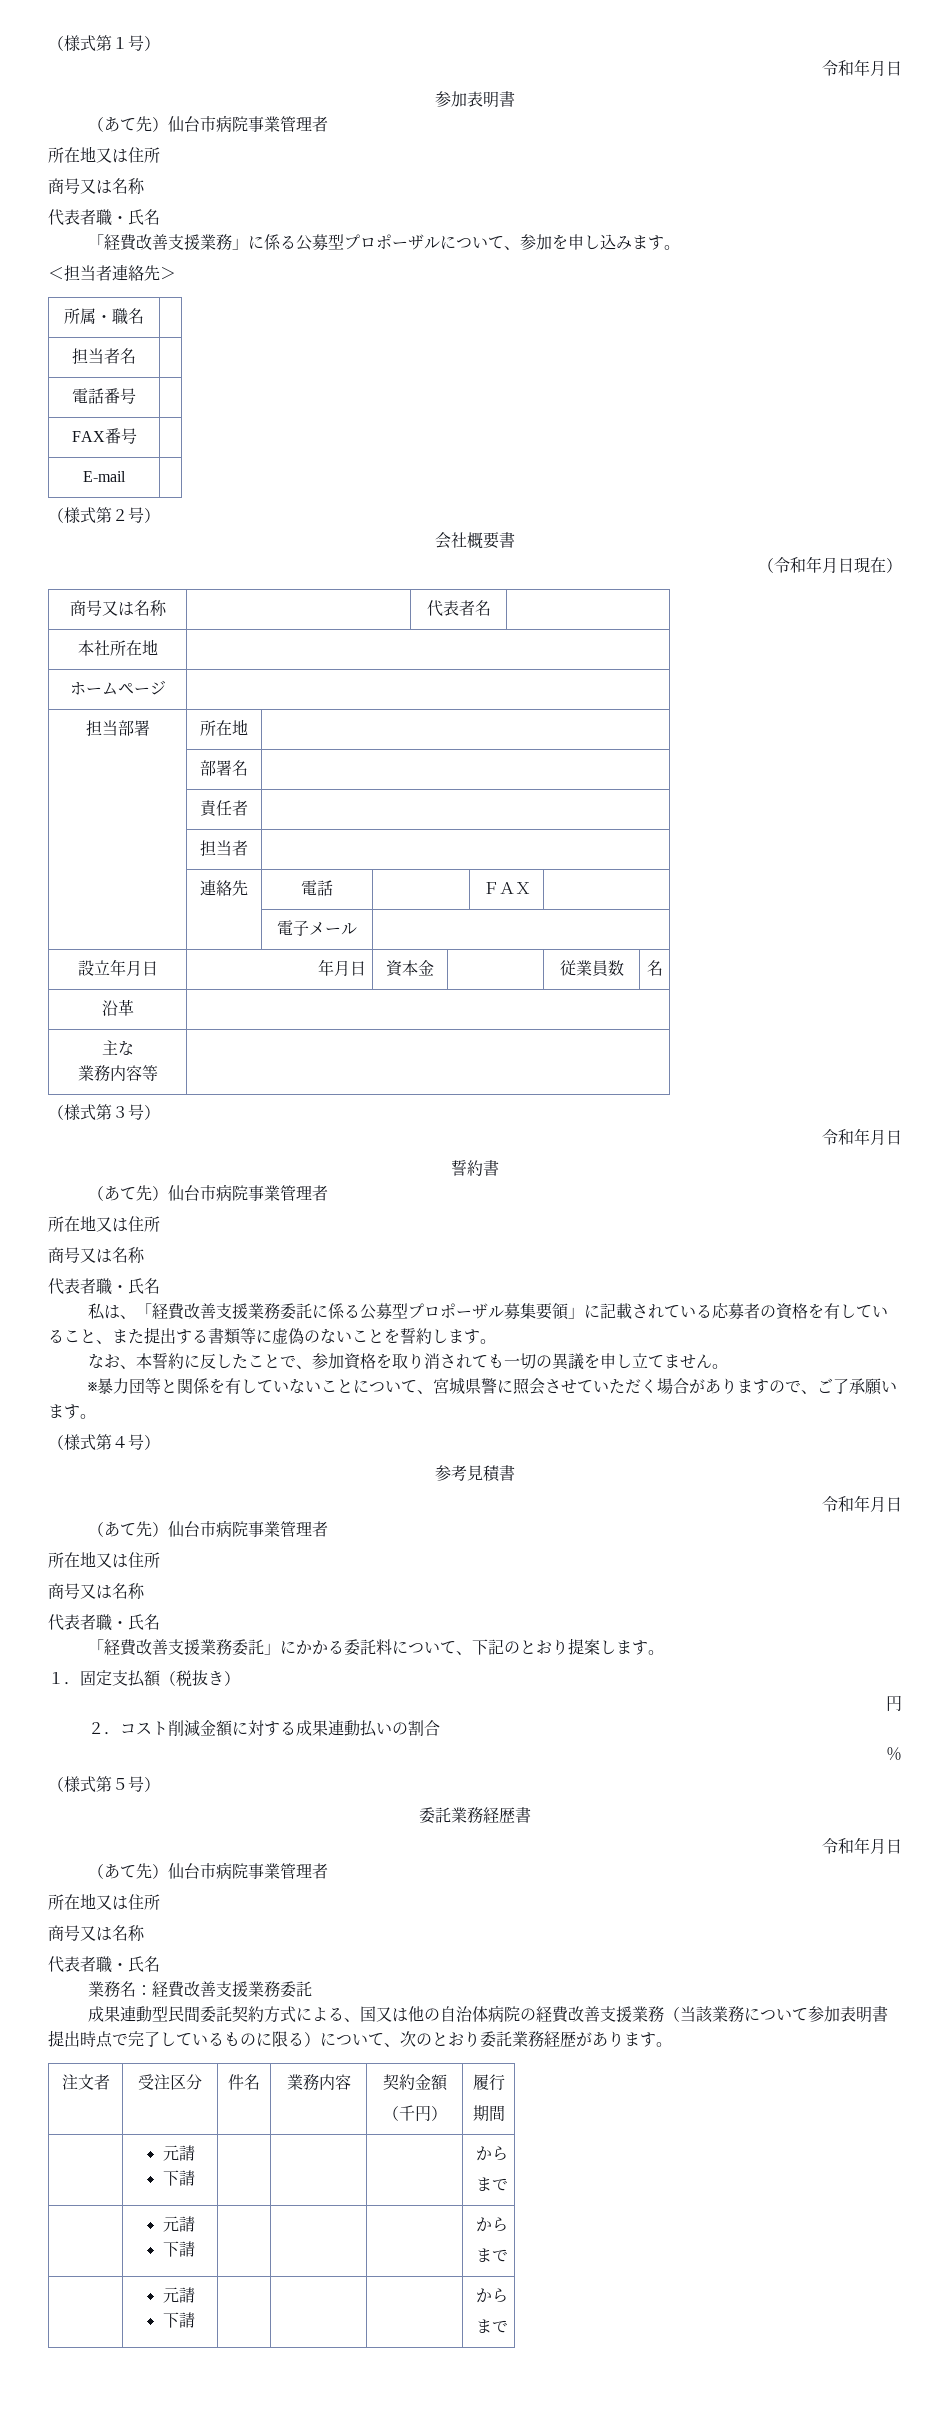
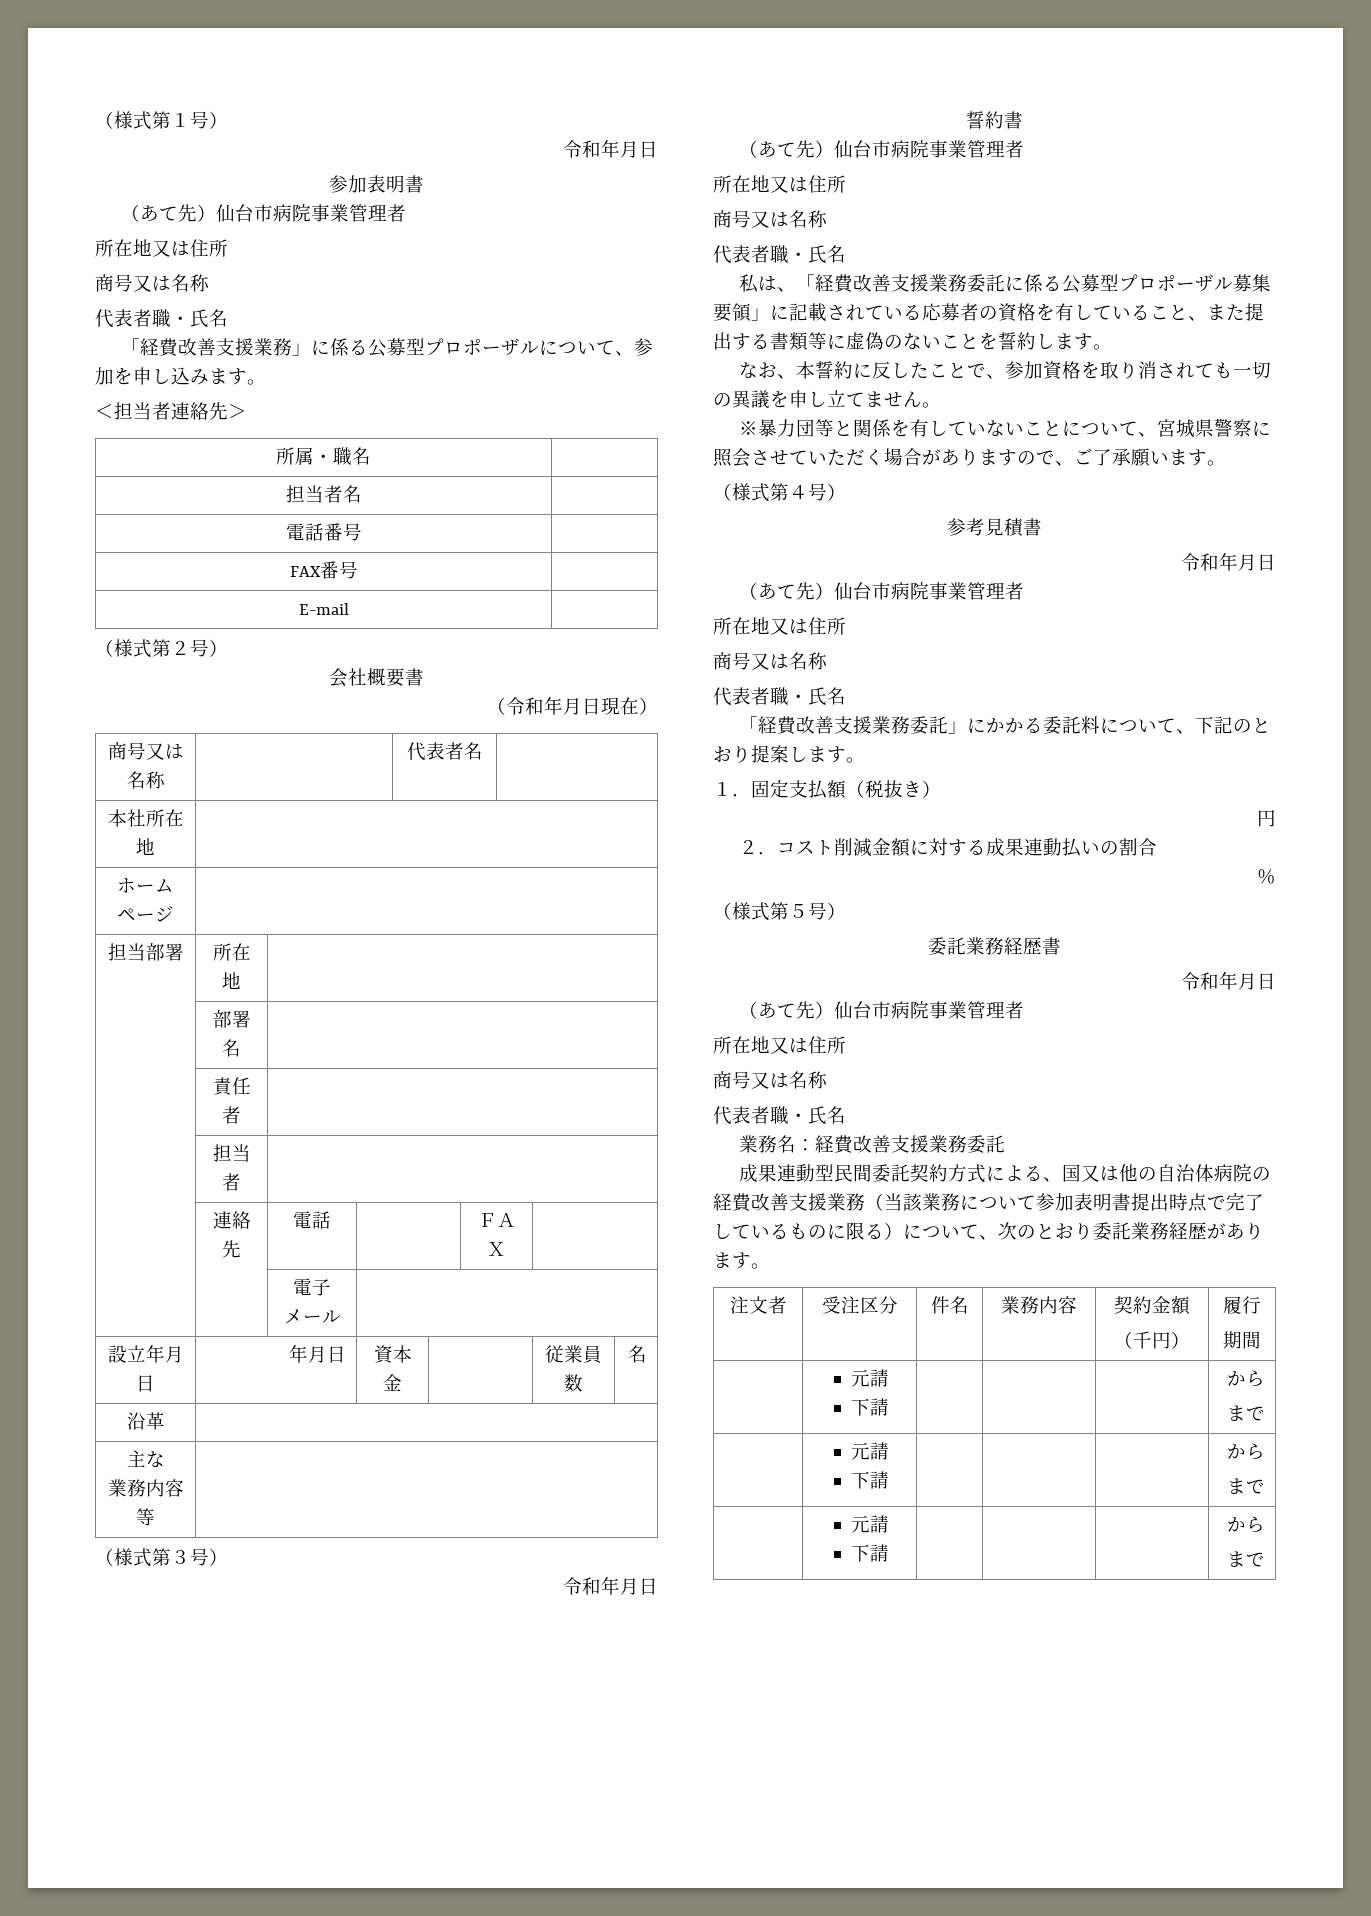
(498, 1386) none -> [1233,419,1253,437] 察

